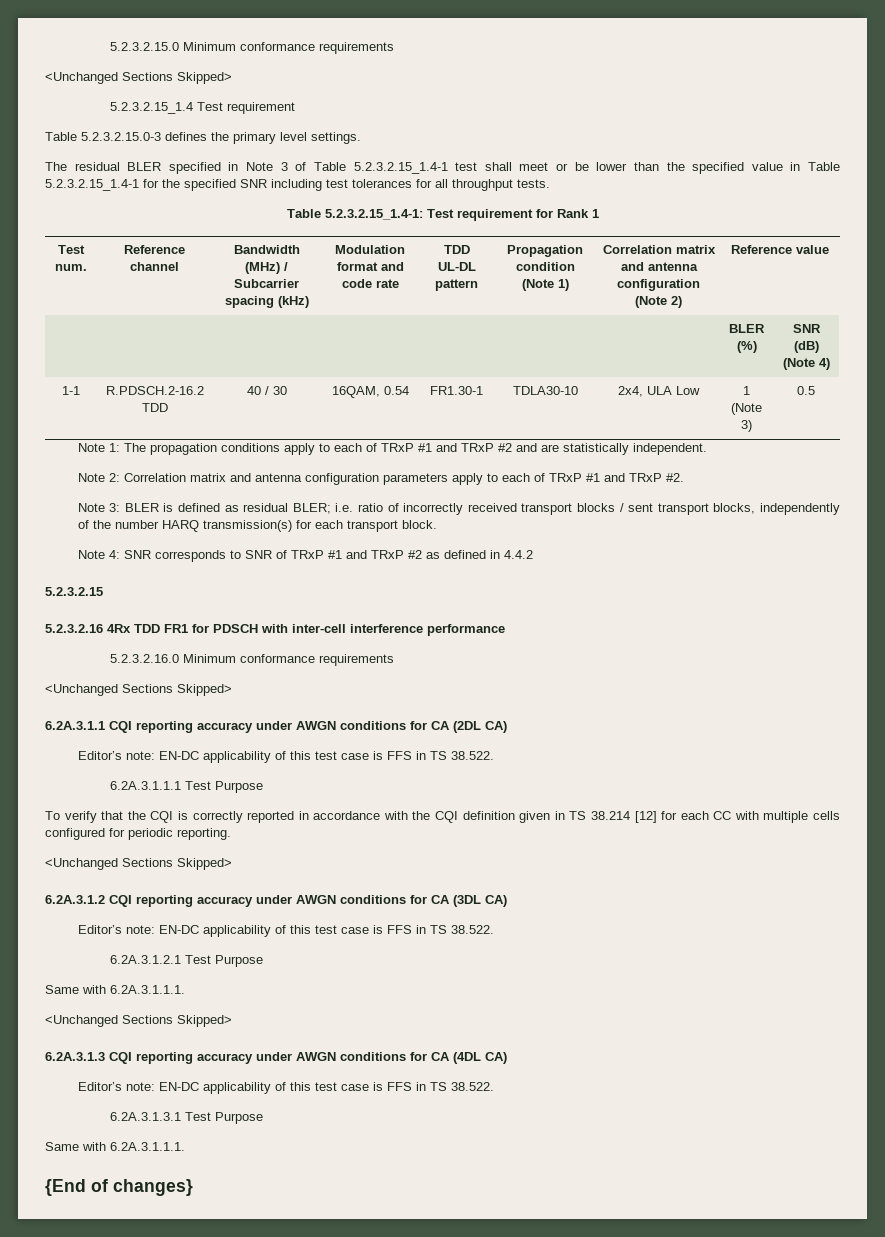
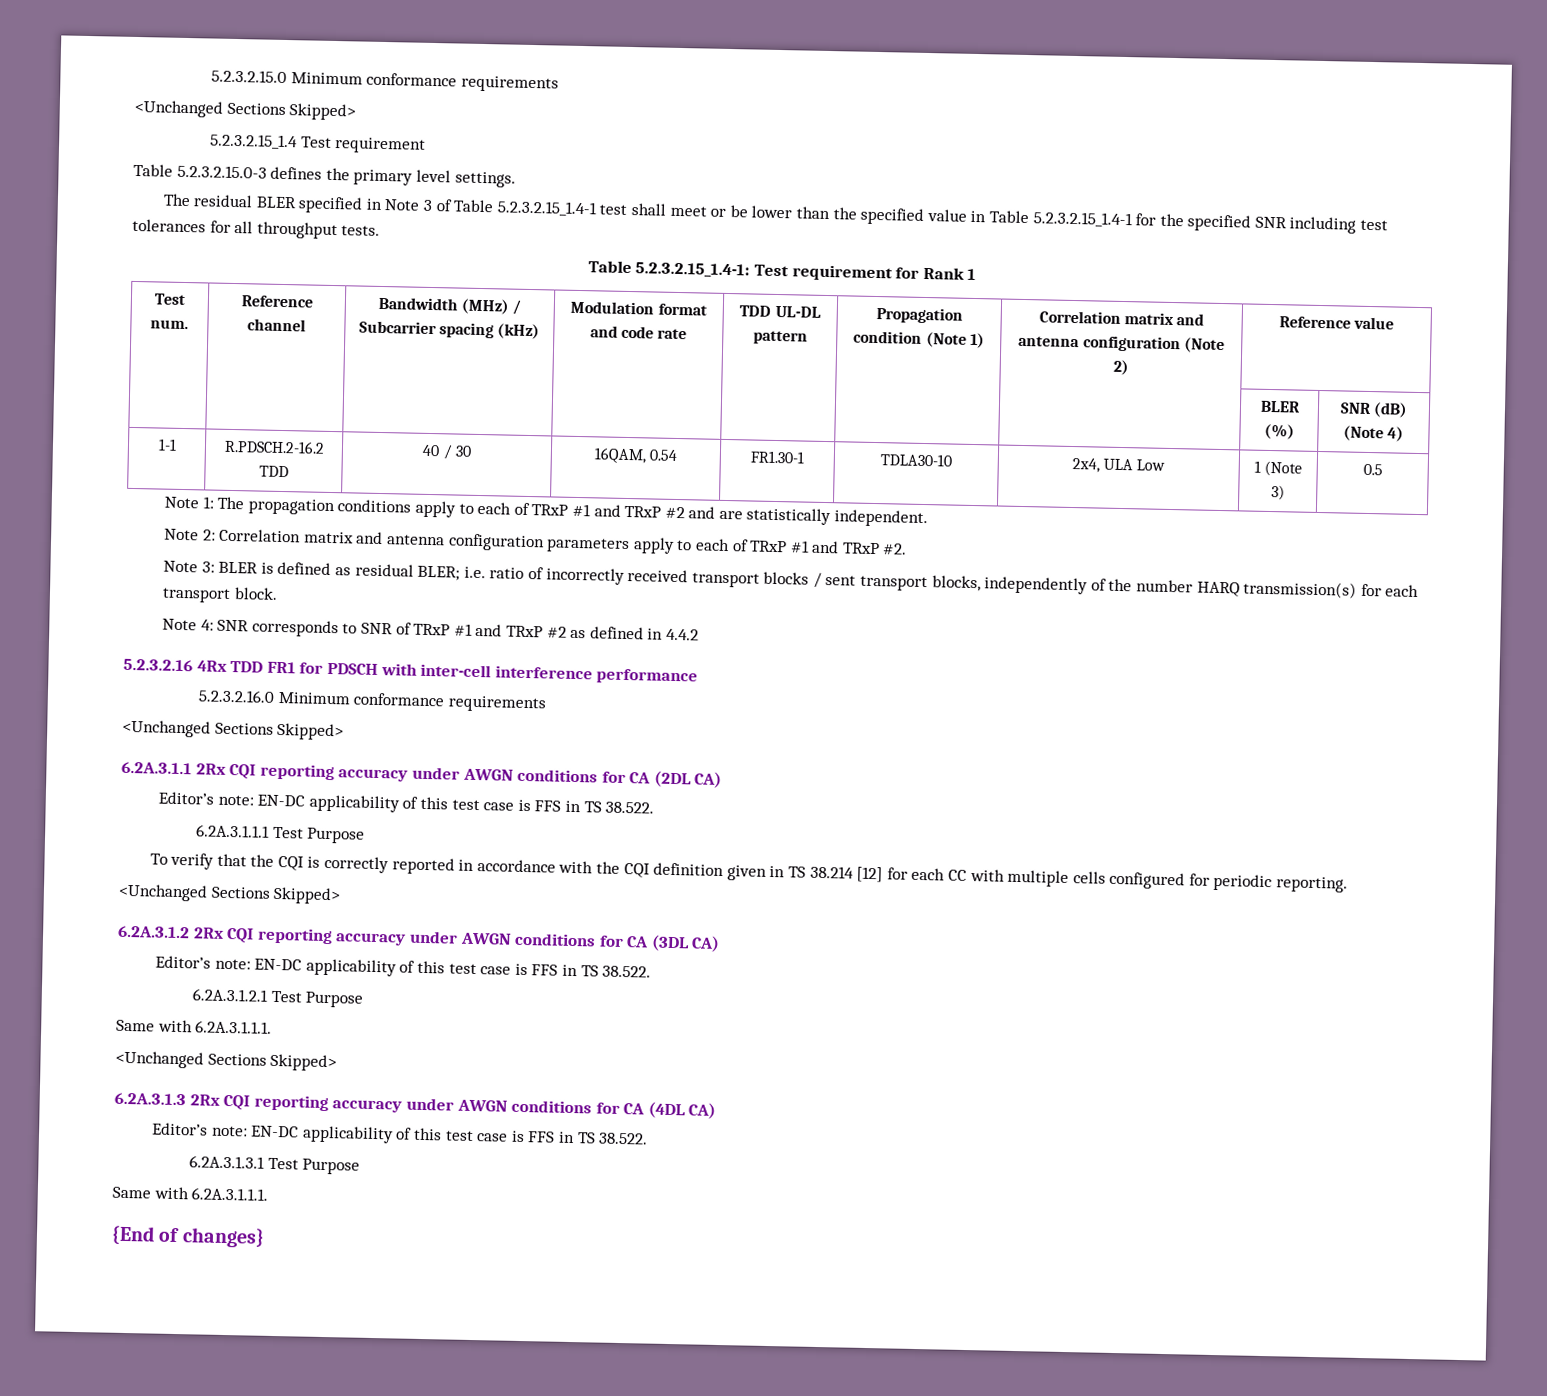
[45,587,103,596] // 5.2.3.2.15 -> (699, 634) none
(105, 725) none -> [195,763,226,775] 2Rx
(105, 899) none -> [193,927,224,939] 2Rx
(105, 1056) none -> [189,1094,220,1106] 2Rx

